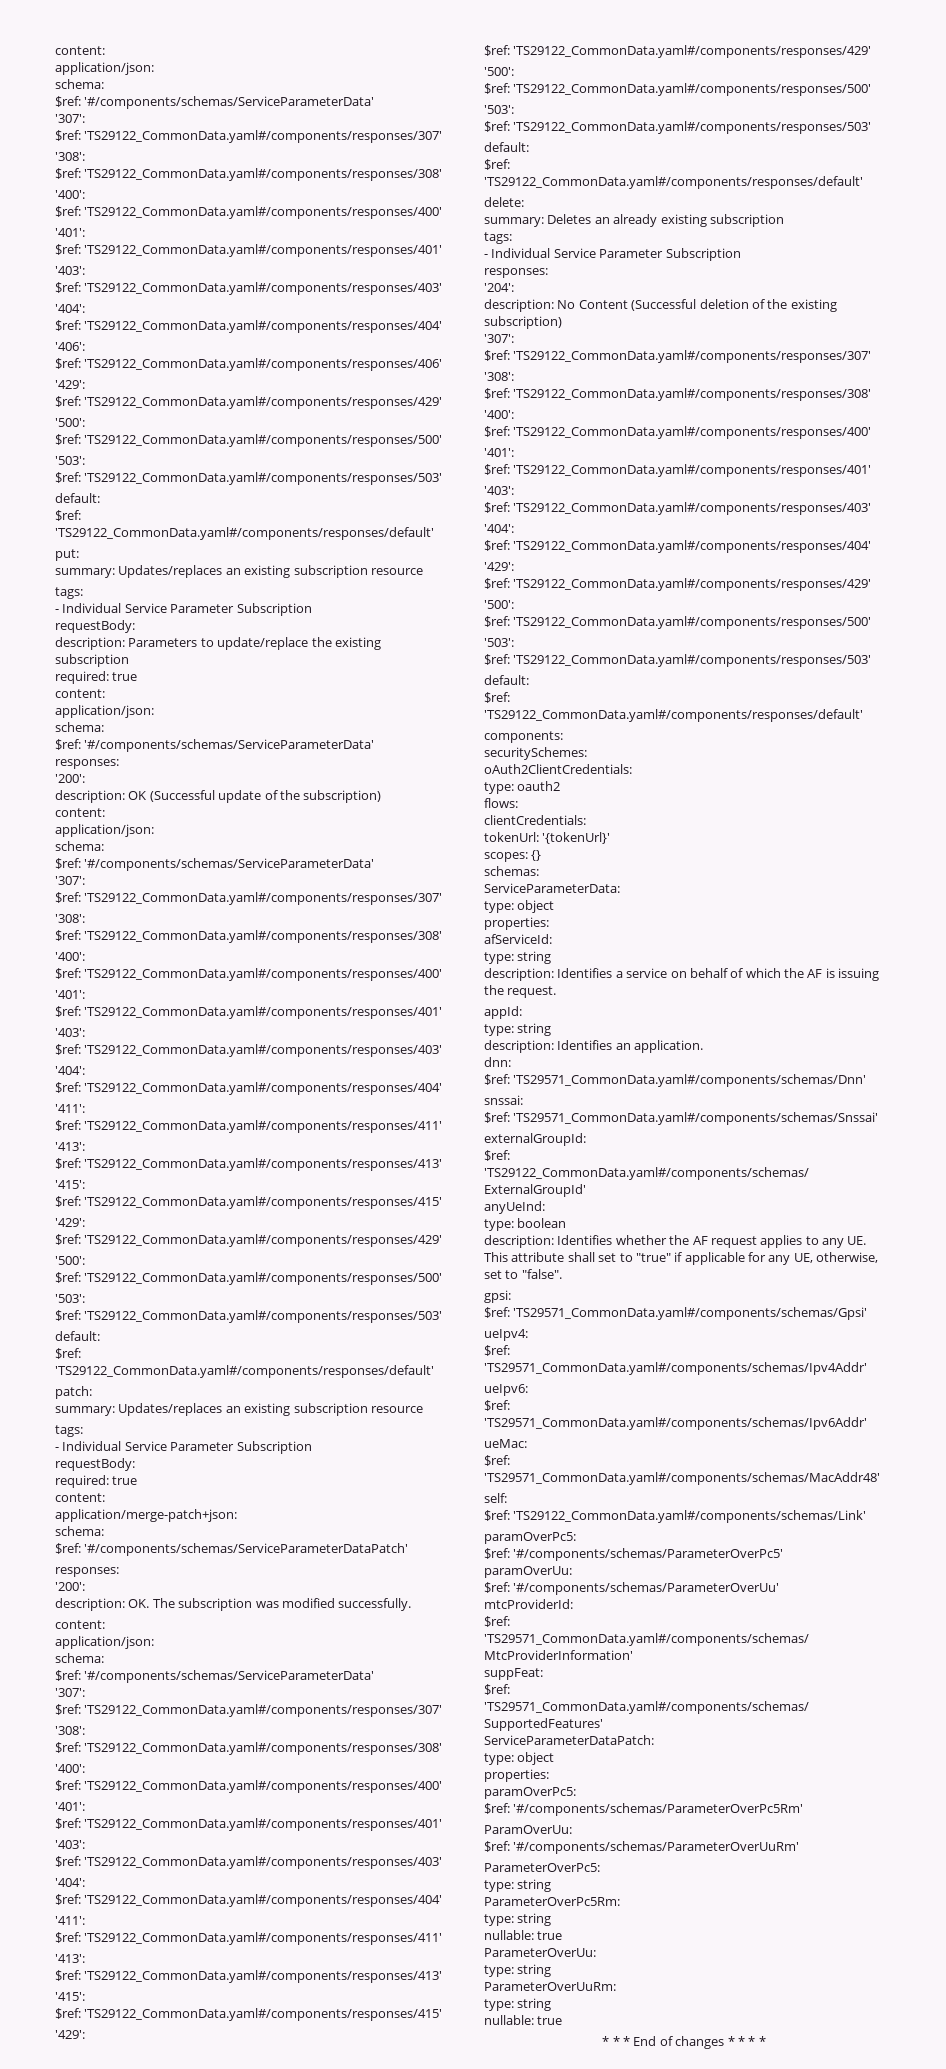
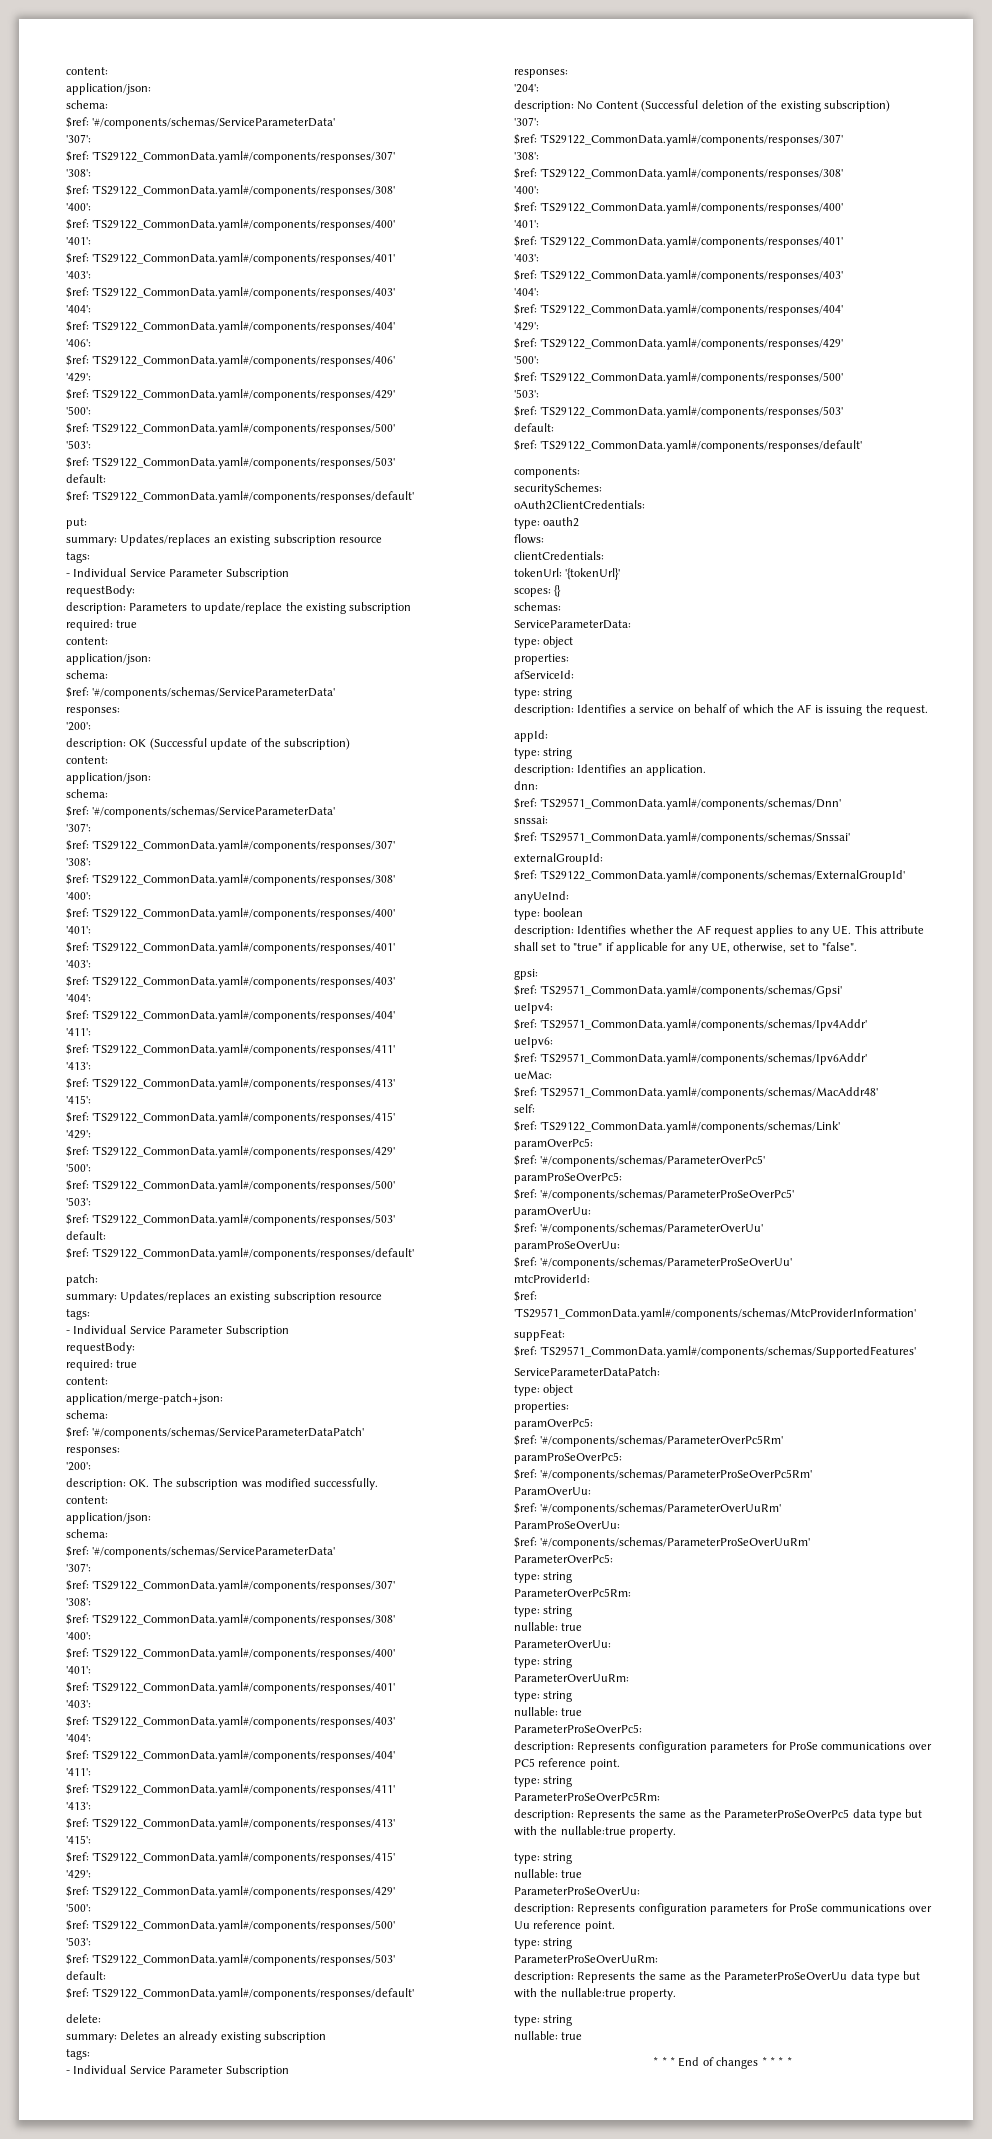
(784, 1554) none -> [514,1172,622,1184] [514,1189,795,1201] // paramProSeOverPc5: // $ref: '#/components/schemas/ParameterProSeOverPc5'
(780, 1588) none -> [514,1241,620,1252] [514,1257,793,1269] // paramProSeOverUu: // $ref: '#/components/schemas/ParameterProSeOverUu'
(804, 1809) none -> [514,1452,622,1464] [514,1469,813,1481] // paramProSeOverPc5: // $ref: '#/components/schemas/ParameterProSeOverPc5Rm'
(800, 1847) none -> [514,1521,620,1529] [514,1537,811,1549] // ParamProSeOverUu: // $ref: '#/components/schemas/ParameterProSeOverUuRm'
(563, 2020) none -> [514,1724,642,1733] [514,1741,932,1753] [514,1758,620,1770] [514,1776,573,1787] [514,1792,660,1801] [514,1809,923,1821] [514,1826,677,1838] [514,1853,573,1864] [514,1869,583,1878] [514,1887,640,1895] [514,1903,932,1915] [514,1920,615,1932] [514,1938,573,1949] [514,1955,658,1963] [514,1971,921,1983] [514,1988,677,2000] [514,2015,573,2026] [514,2031,583,2040] // ParameterProSeOverPc5: // description: Represents configuration parameters for ProSe communications over PC5 reference point. // type: string // ParameterProSeOverPc5Rm: // description: Represents the same as the ParameterProSeOverPc5 data type but with the nullable:true property. // type: string // nullable: true // ParameterProSeOverUu: // description: Represents configuration parameters for ProSe communications over Uu reference point. // type: string // ParameterProSeOverUuRm: // description: Represents the same as the ParameterProSeOverUu data type but with the nullable:true property. // type: string // nullable: true

